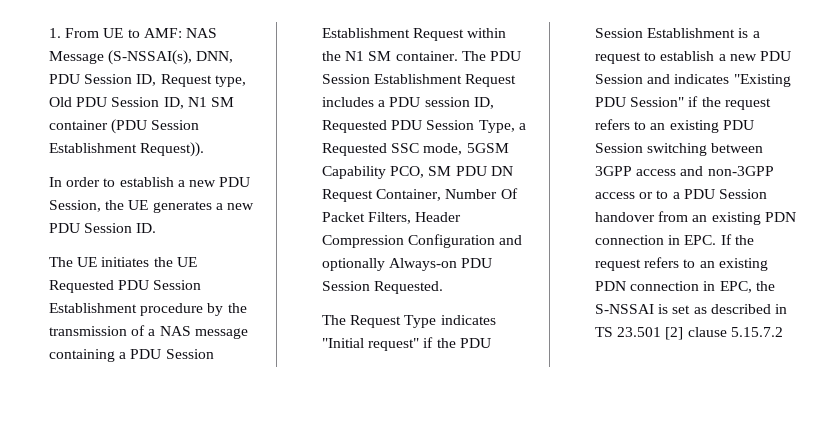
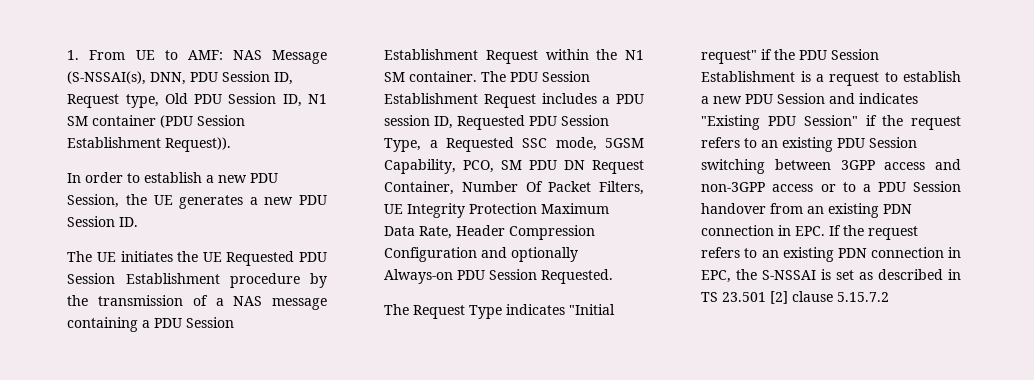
[322,166,387,179] Capability -> [384,159,457,174] Capability,
(412, 218) none -> [384,203,610,218] [384,226,453,239] UE Integrity Protection Maximum Data Rate,

